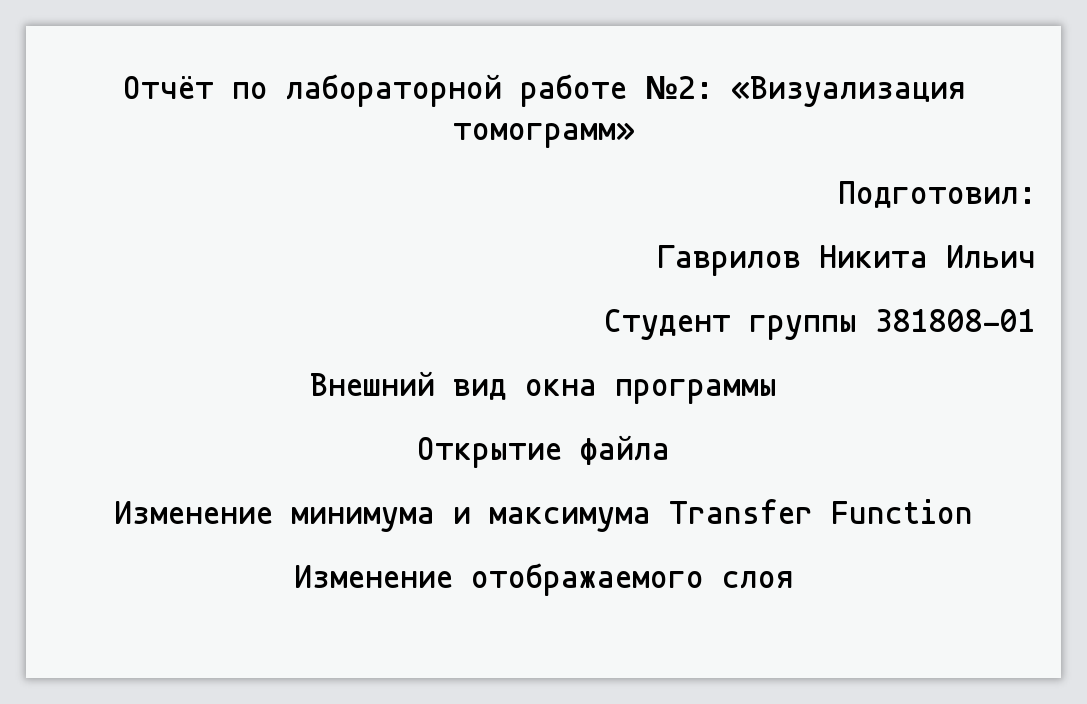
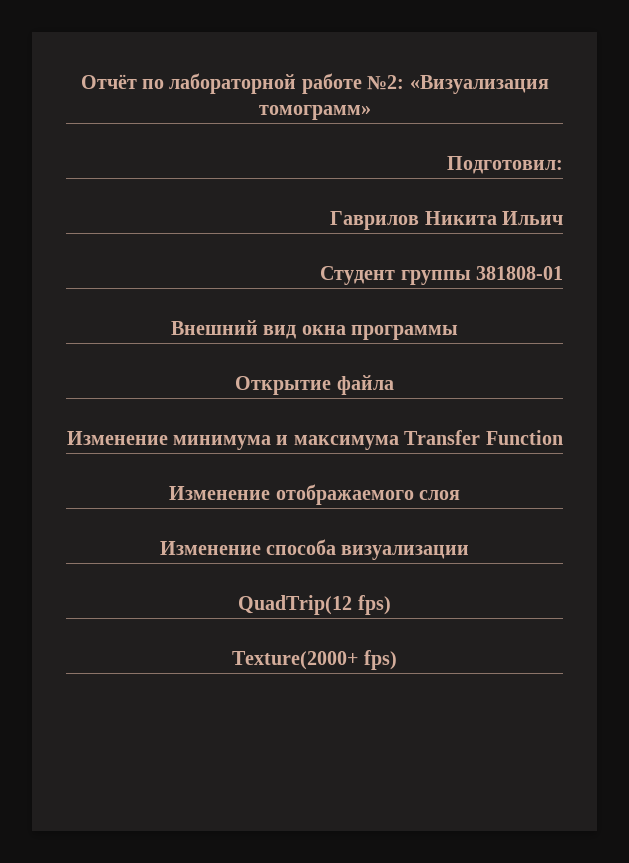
(793, 580) none -> [159,539,470,560] [238,595,391,615] [232,650,397,670] // Изменение способа визуализации // QuadTrip(12 fps) // Texture(2000+ fps)

